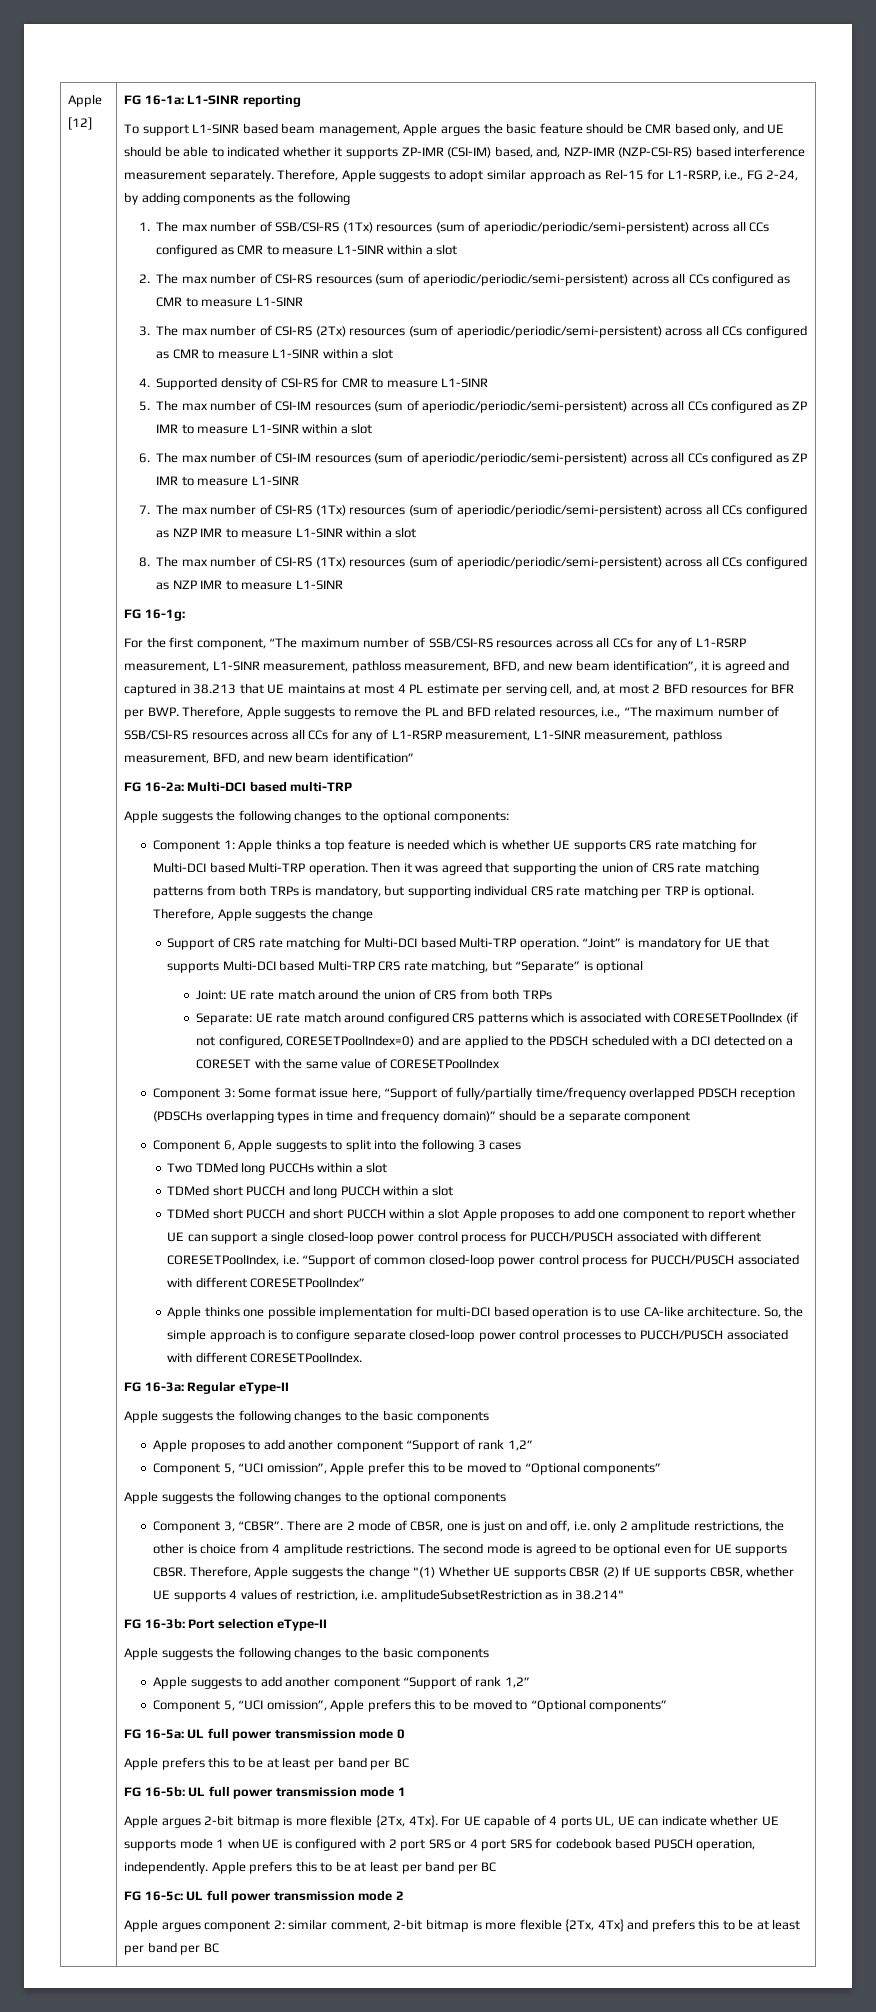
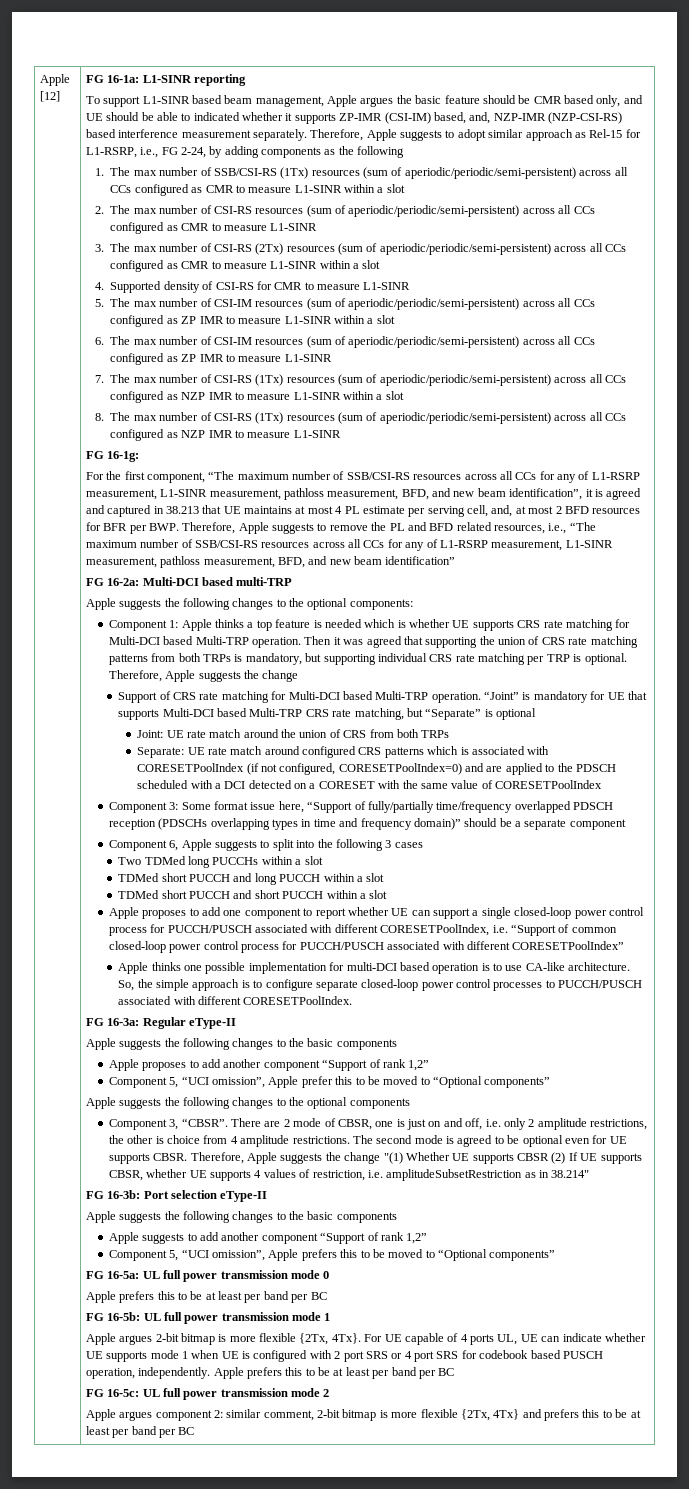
(460, 1213) none -> (388, 894) //

